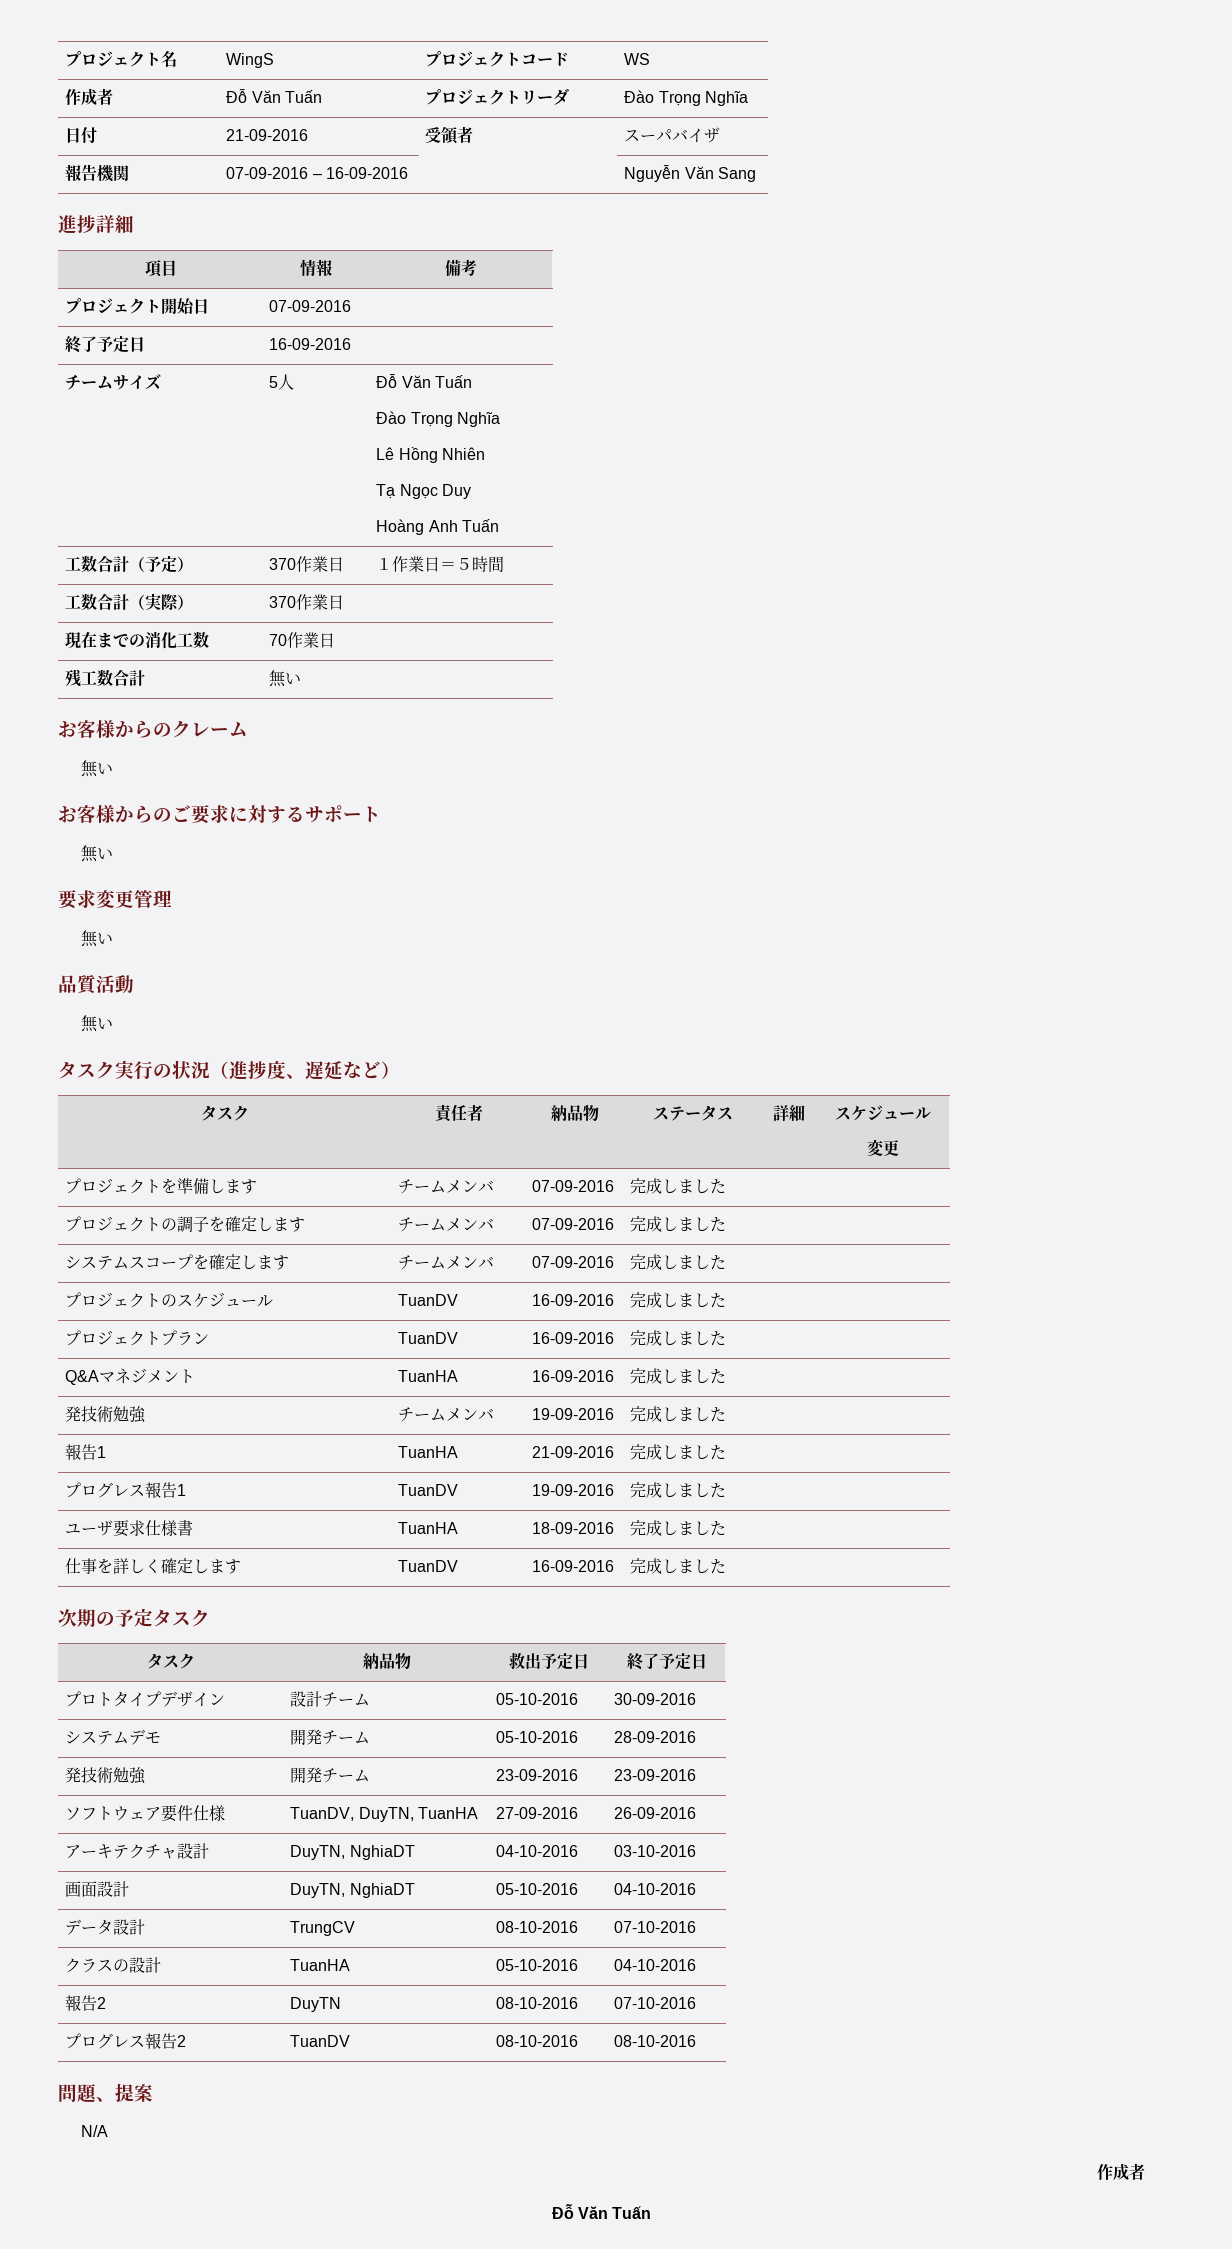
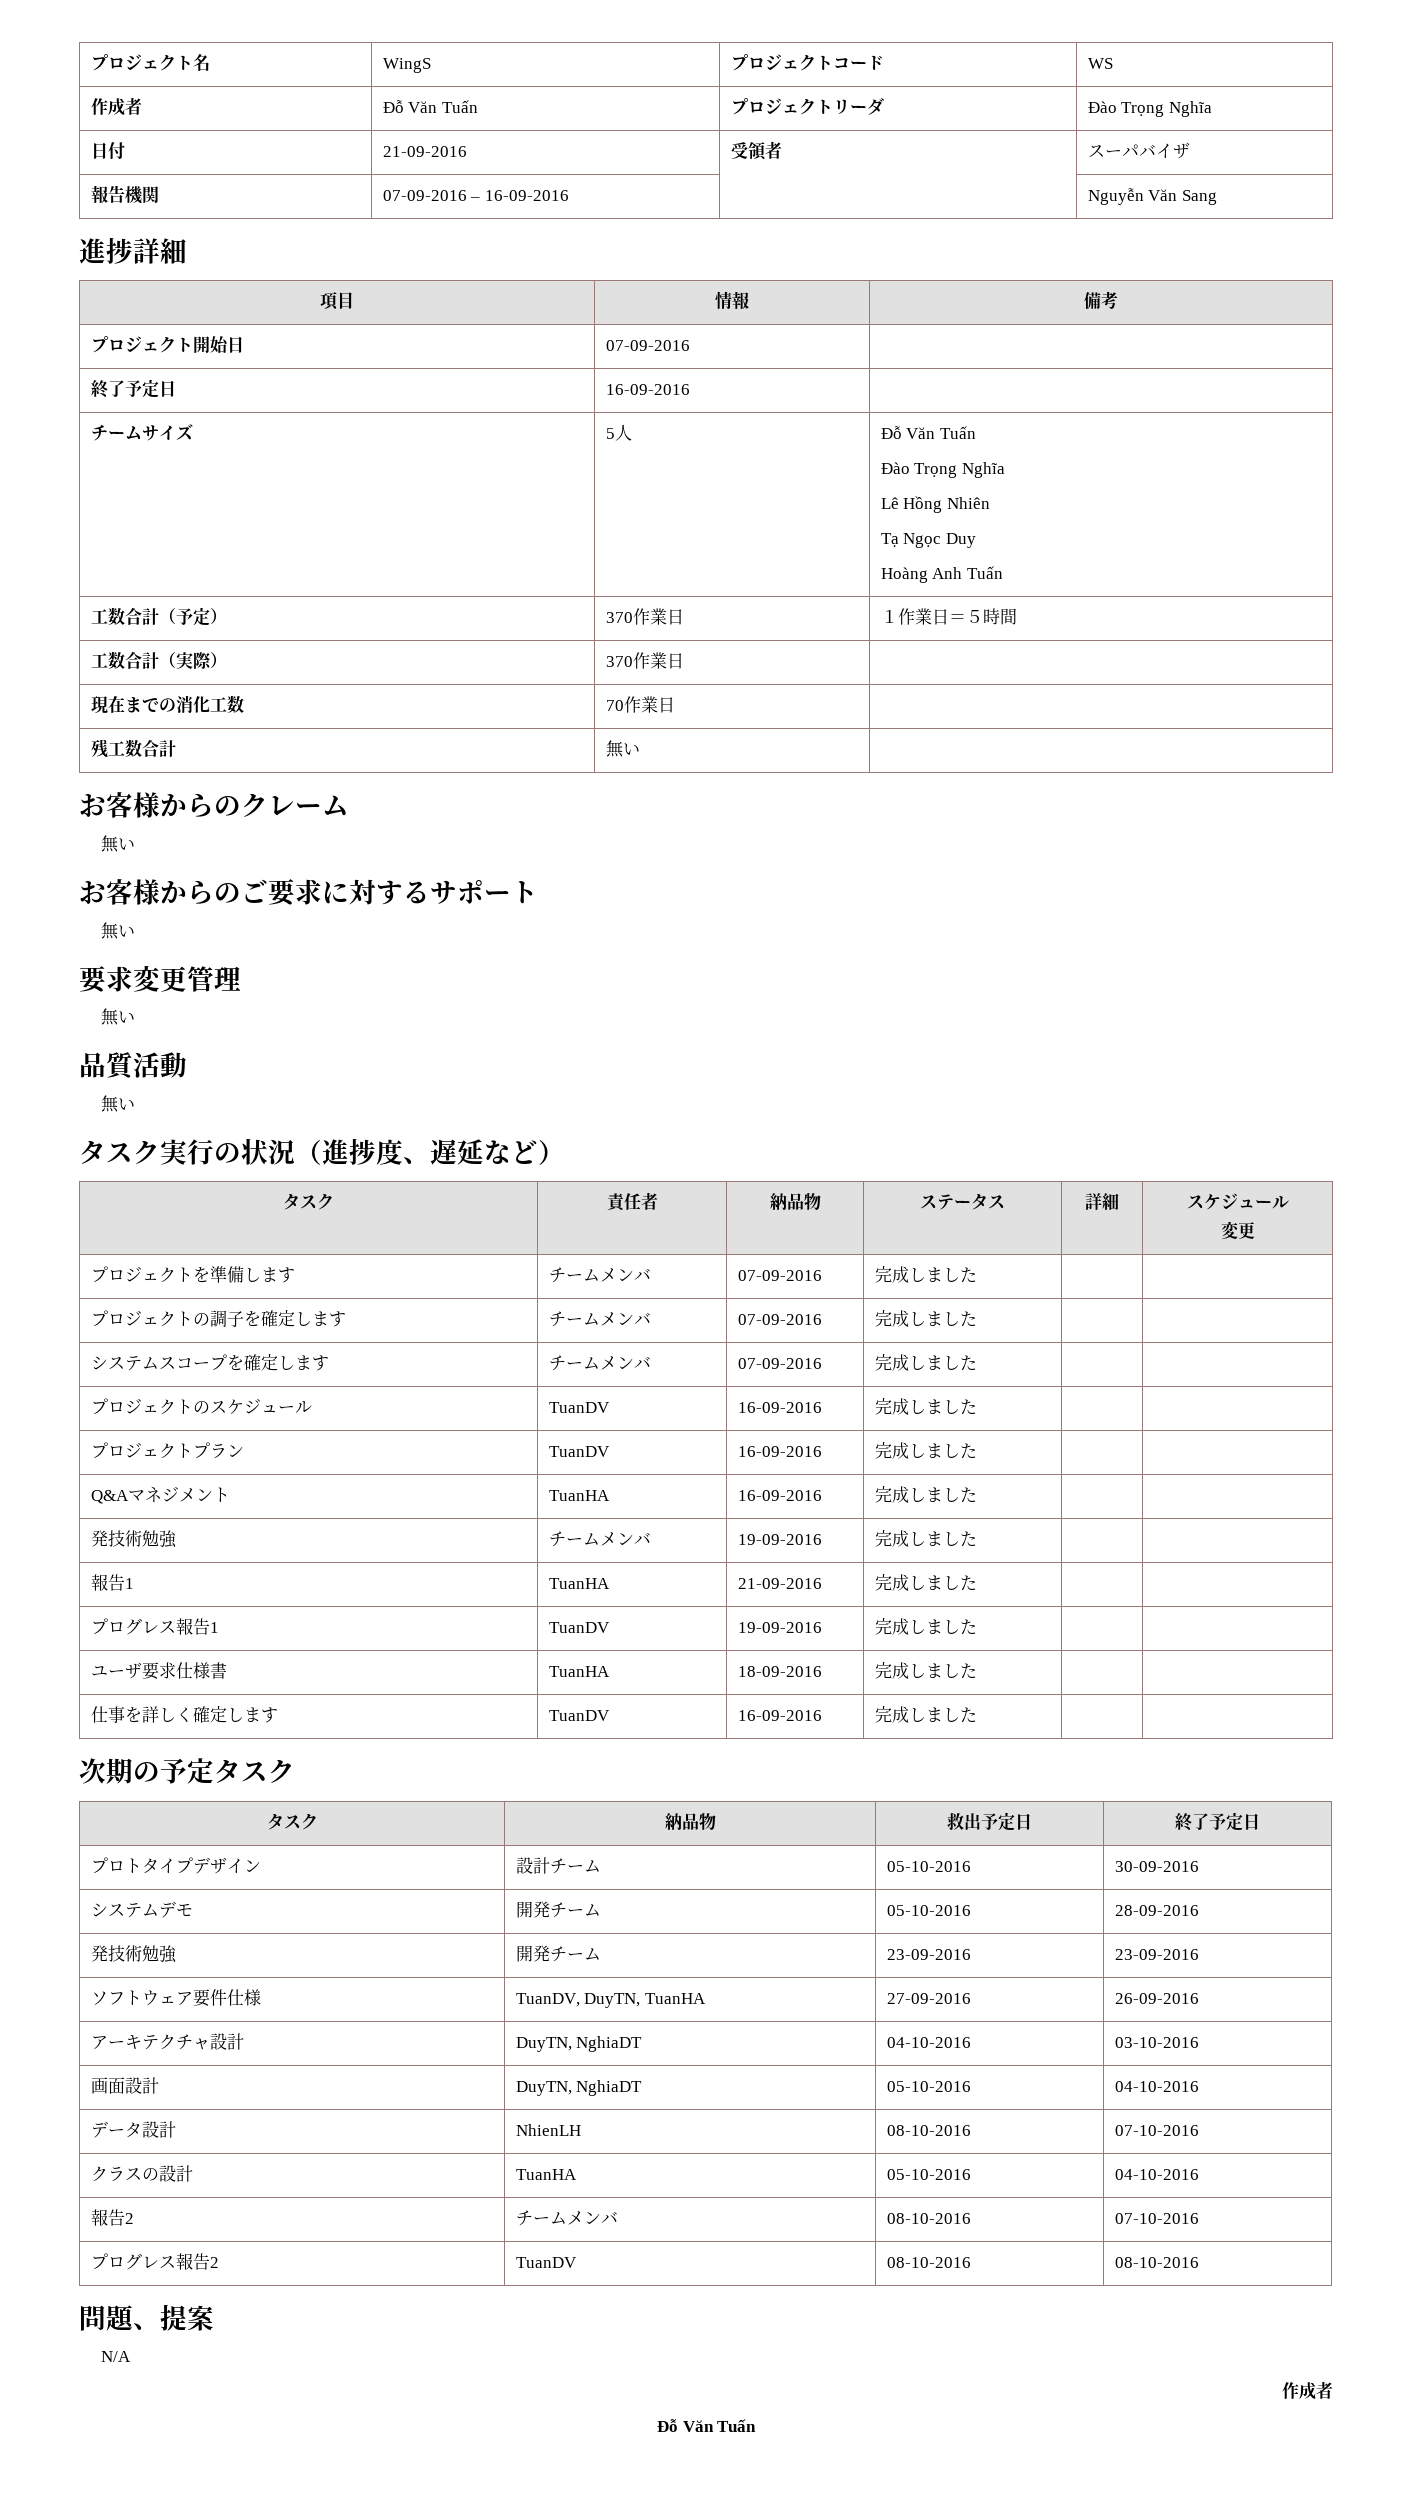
[290,1921,356,1936] TrungCV -> [515,2124,581,2136] NhienLH
[290,1997,342,2012] DuyTN -> [515,2210,618,2226] チームメンバ

